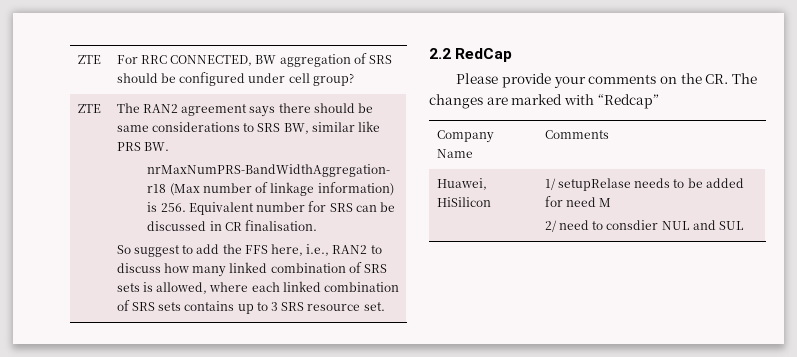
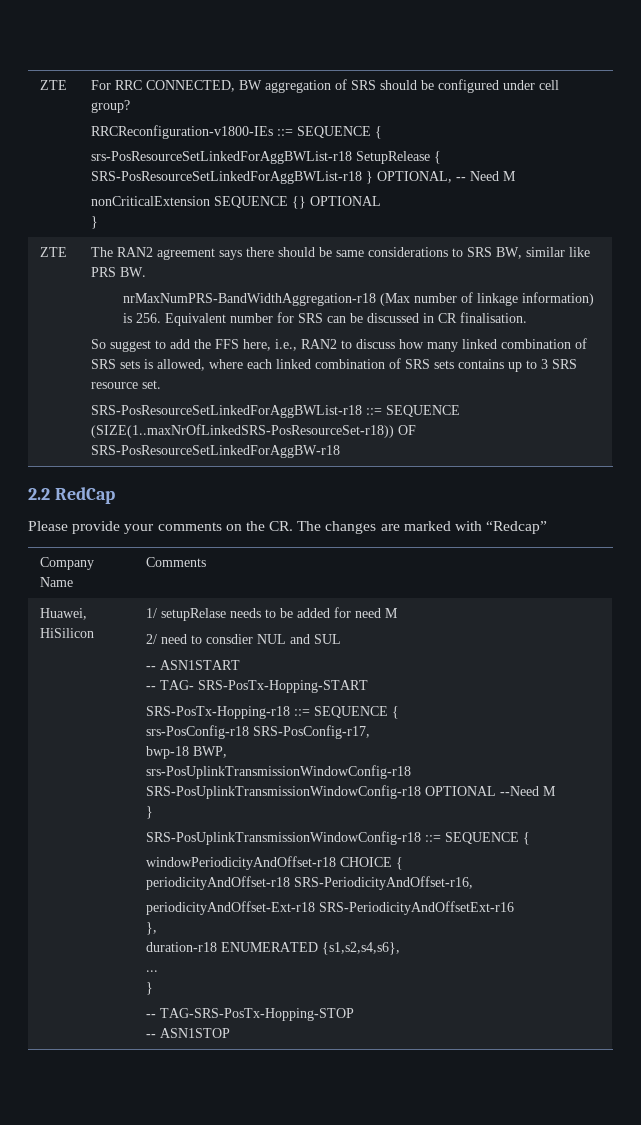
(354, 79) none -> [90,125,382,139] [90,151,441,164] [90,171,516,184] [90,196,381,209] [90,216,98,229] // RRCReconfiguration-v1800-IEs ::= SEQUENCE { // srs-PosResourceSetLinkedForAggBWList-r18 SetupRelease { SRS-PosResourceSetLinkedForAggBWList-r18 } OPTIONAL, -- Need M // nonCriticalExtension SEQUENCE {} OPTIONAL // }
(385, 306) none -> [90,405,460,418] [90,424,416,438] [90,445,340,458] // SRS-PosResourceSetLinkedForAggBWList-r18 ::= SEQUENCE (SIZE(1..maxNrOfLinkedSRS-PosResourceSet-r18)) OF SRS-PosResourceSetLinkedForAggBW-r18
(744, 225) none -> [145,660,240,670] [145,680,368,693] [145,706,399,719] [145,725,370,739] [145,746,227,759] [145,765,411,779] [145,785,556,799] [145,806,153,819] [145,831,530,845] [145,856,403,870] [145,876,473,890] [145,901,514,915] [145,922,157,935] [145,942,400,955] [145,970,158,972] [145,982,153,995] [145,1008,354,1021] [145,1028,230,1038] // -- ASN1START // -- TAG- SRS-PosTx-Hopping-START // SRS-PosTx-Hopping-r18 ::= SEQUENCE { // srs-PosConfig-r18 SRS-PosConfig-r17, // bwp-18 BWP, // srs-PosUplinkTransmissionWindowConfig-r18 SRS-PosUplinkTransmissionWindowConfig-r18 OPTIONAL --Need M // } // SRS-PosUplinkTransmissionWindowConfig-r18 ::= SEQUENCE { // windowPeriodicityAndOffset-r18 CHOICE { // periodicityAndOffset-r18 SRS-PeriodicityAndOffset-r16, // periodicityAndOffset-Ext-r18 SRS-PeriodicityAndOffsetExt-r16 // }, // duration-r18 ENUMERATED {s1,s2,s4,s6}, // ... // } // -- TAG-SRS-PosTx-Hopping-STOP // -- ASN1STOP

